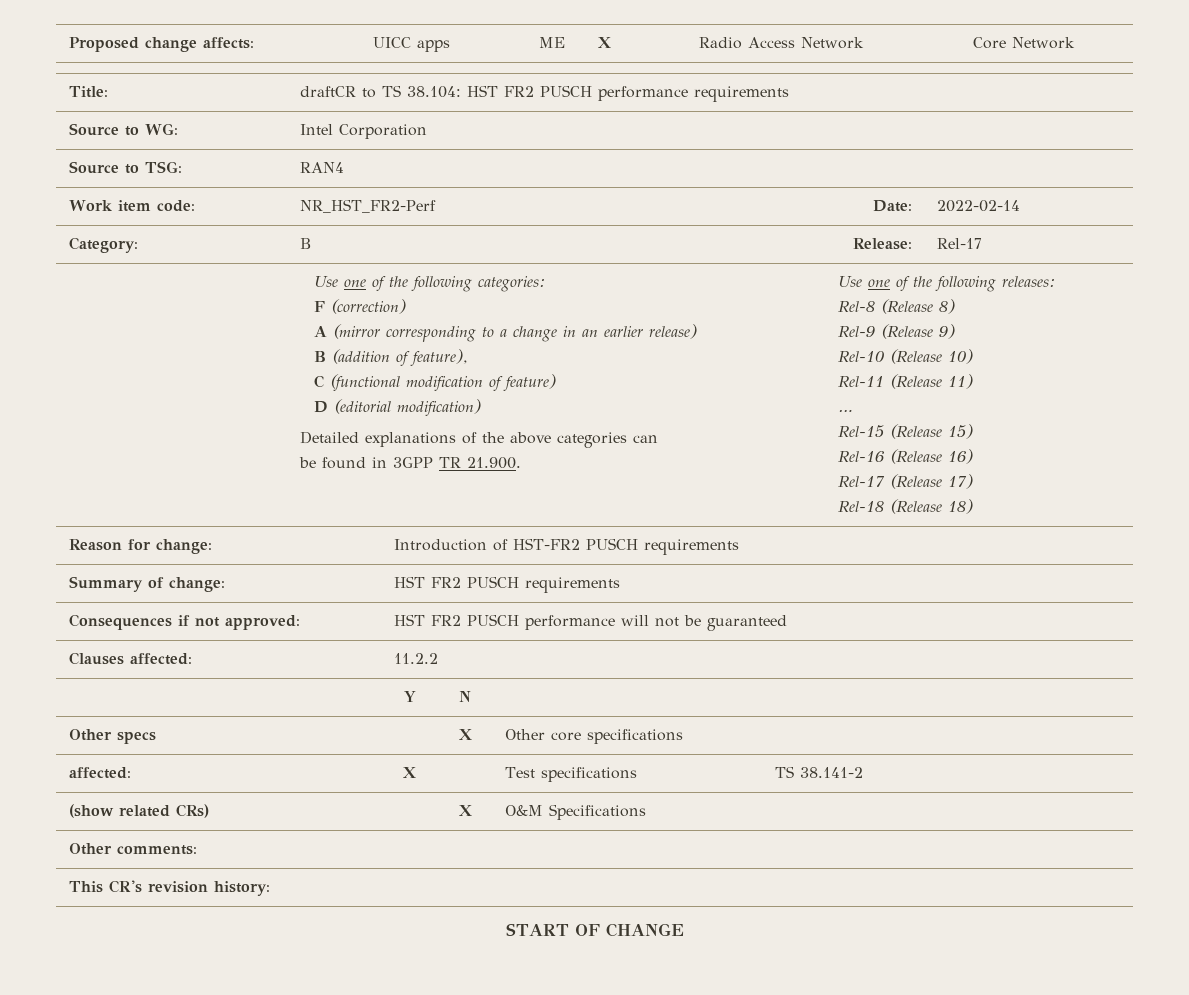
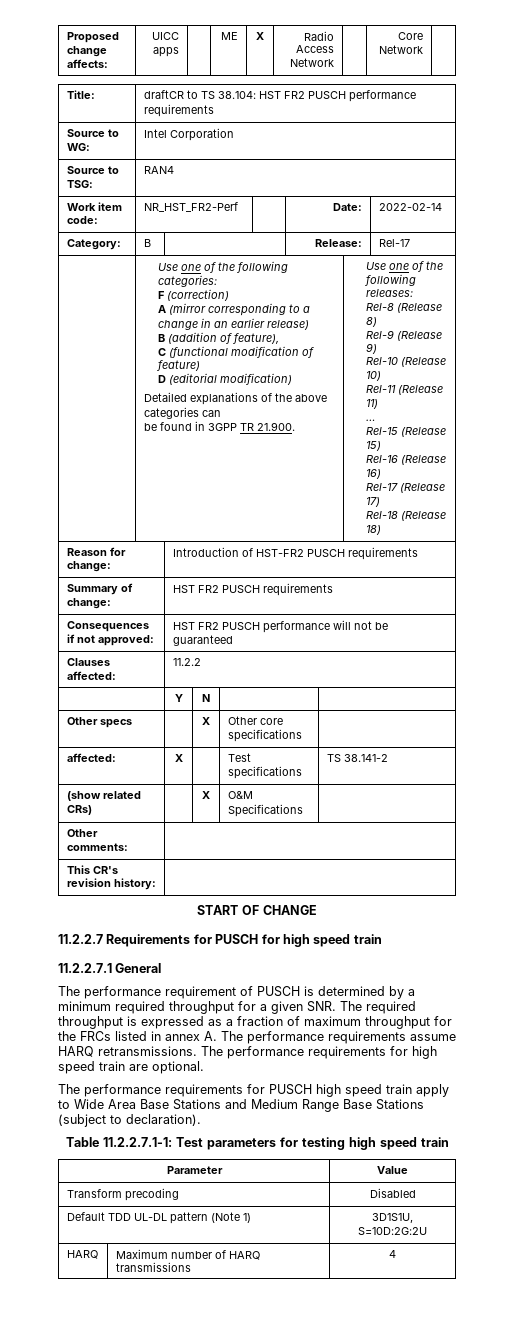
(684, 930) none -> [58,934,382,947] [58,963,162,973] [58,986,415,999] [58,1001,416,1014] [58,1016,452,1029] [58,1031,456,1044] [58,1046,437,1059] [58,1061,204,1074] [58,1084,449,1097] [58,1099,424,1112] [58,1114,201,1127] [65,1137,449,1150] [166,1166,223,1174] [376,1166,408,1174] [66,1188,179,1201] [369,1188,416,1198] [66,1212,251,1224] [371,1213,413,1223] [357,1227,427,1235] [66,1250,98,1259] [115,1249,260,1260] [115,1262,191,1272] [388,1250,396,1258] // 11.2.2.7 Requirements for PUSCH for high speed train // 11.2.2.7.1 General // The performance requirement of PUSCH is determined by a minimum required throughput for a given SNR. The required throughput is expressed as a fraction of maximum throughput for the FRCs listed in annex A. The performance requirements assume HARQ retransmissions. The performance requirements for high speed train are optional. // The performance requirements for PUSCH high speed train apply to Wide Area Base Stations and Medium Range Base Stations (subject to declaration). // Table 11.2.2.7.1-1: Test parameters for testing high speed train // Parameter | Value // Transform precoding | Disabled // Default TDD UL-DL pattern (Note 1) | 3D1S1U, S=10D:2G:2U // HARQ | Maximum number of HARQ transmissions | 4

